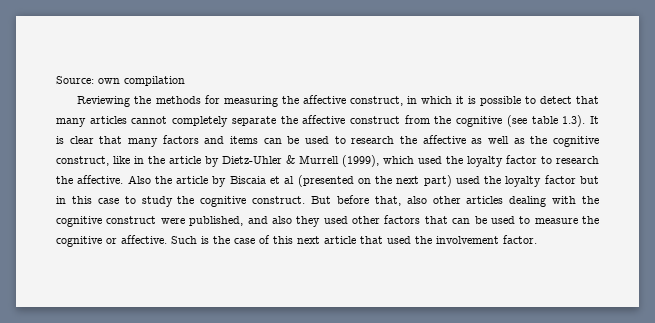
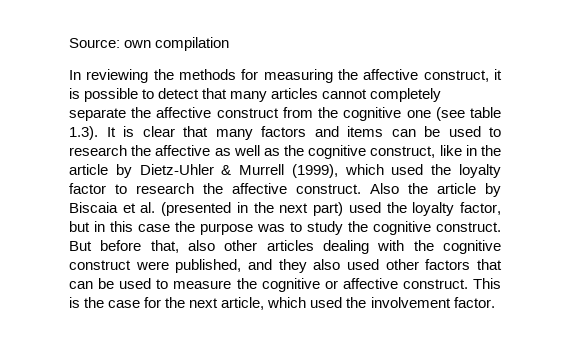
[77,96,131,107] Reviewing -> [69,69,149,83] In reviewing
[406,96,452,104] in which -> (489, 76) none
(503, 121) none -> [406,110,431,118] one
[77,175,124,184] affective. -> [232,183,361,194] affective construct.
[284,175,371,187] al (presented on -> [140,202,248,216] al. (presented in
[544,175,576,184] factor -> [460,202,501,215] factor,
(119, 201) none -> [175,221,285,235] the purpose was
[271,216,321,227] also they -> [278,259,341,273] they also
[121,235,383,244] affective. Such is the case of this next article that -> [342,278,501,289] [69,297,307,310] affective construct. This is the case for the next article, which

